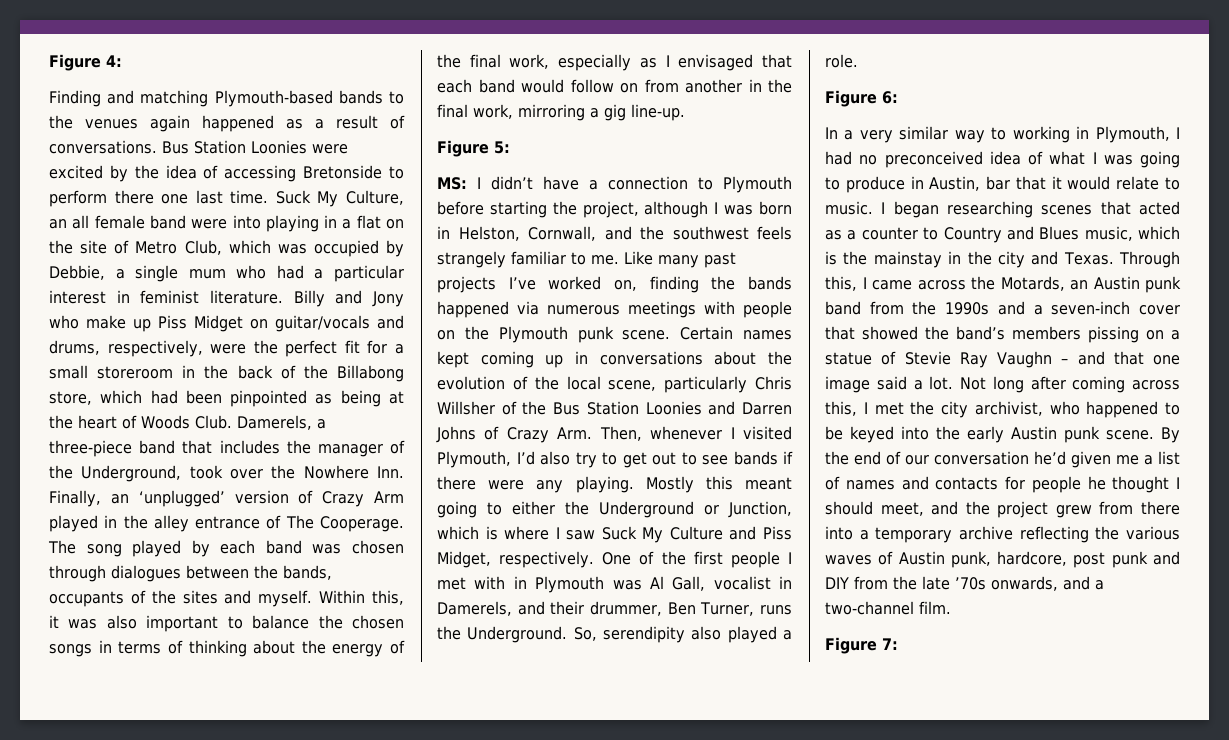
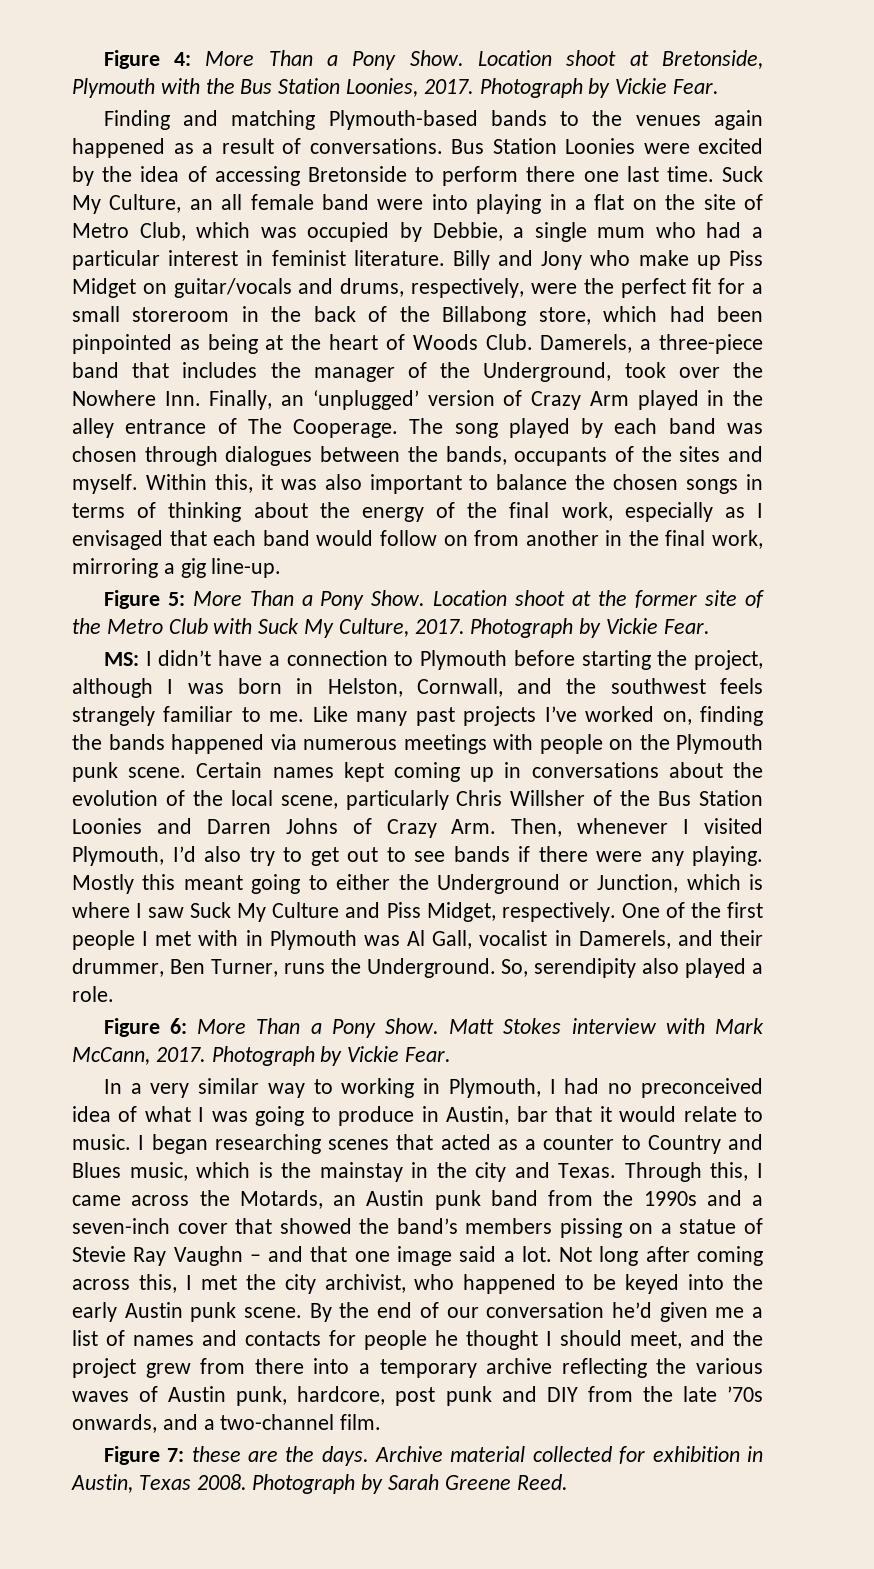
(122, 61) none -> [205,50,763,70] [72,78,720,98] More Than a Pony Show. Location shoot at Bretonside, Plymouth with the Bus Station Loonies, 2017. Photograph by Vickie Fear.
(510, 147) none -> [192,590,764,610] [72,618,710,638] More Than a Pony Show. Location shoot at the former site of the Metro Club with Suck My Culture, 2017. Photograph by Vickie Fear.
(898, 97) none -> [197,1018,765,1038] [72,1046,452,1066] More Than a Pony Show. Matt Stokes interview with Mark McCann, 2017. Photograph by Vickie Fear.
(898, 644) none -> [191,1446,763,1466] [71,1474,568,1494] these are the days. Archive material collected for exhibition in Austin, Texas 2008. Photograph by Sarah Greene Reed.

